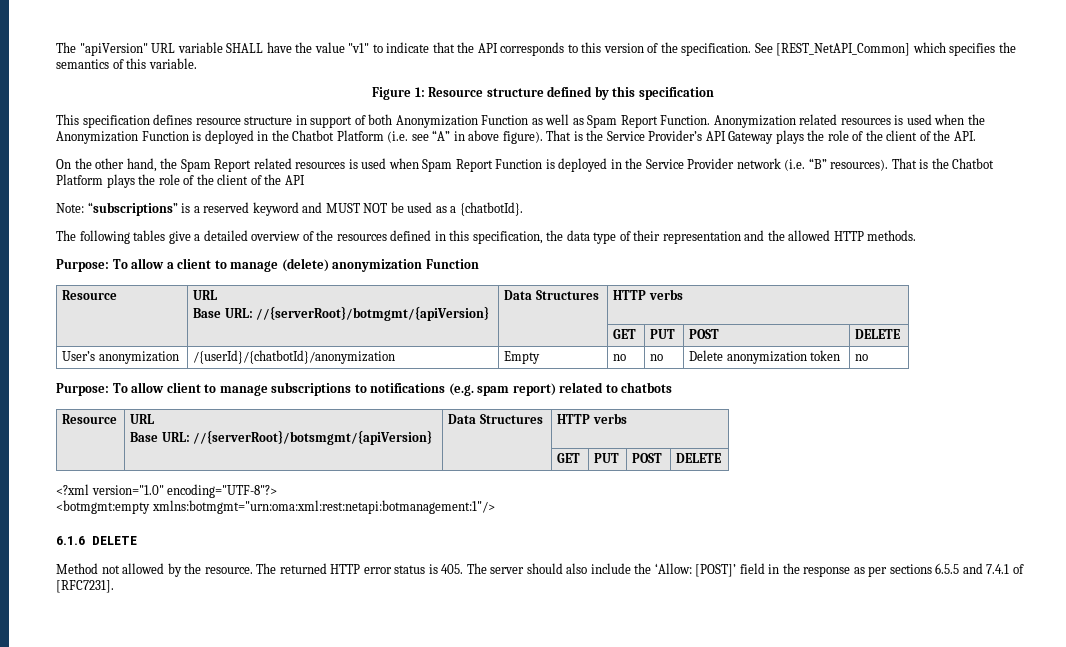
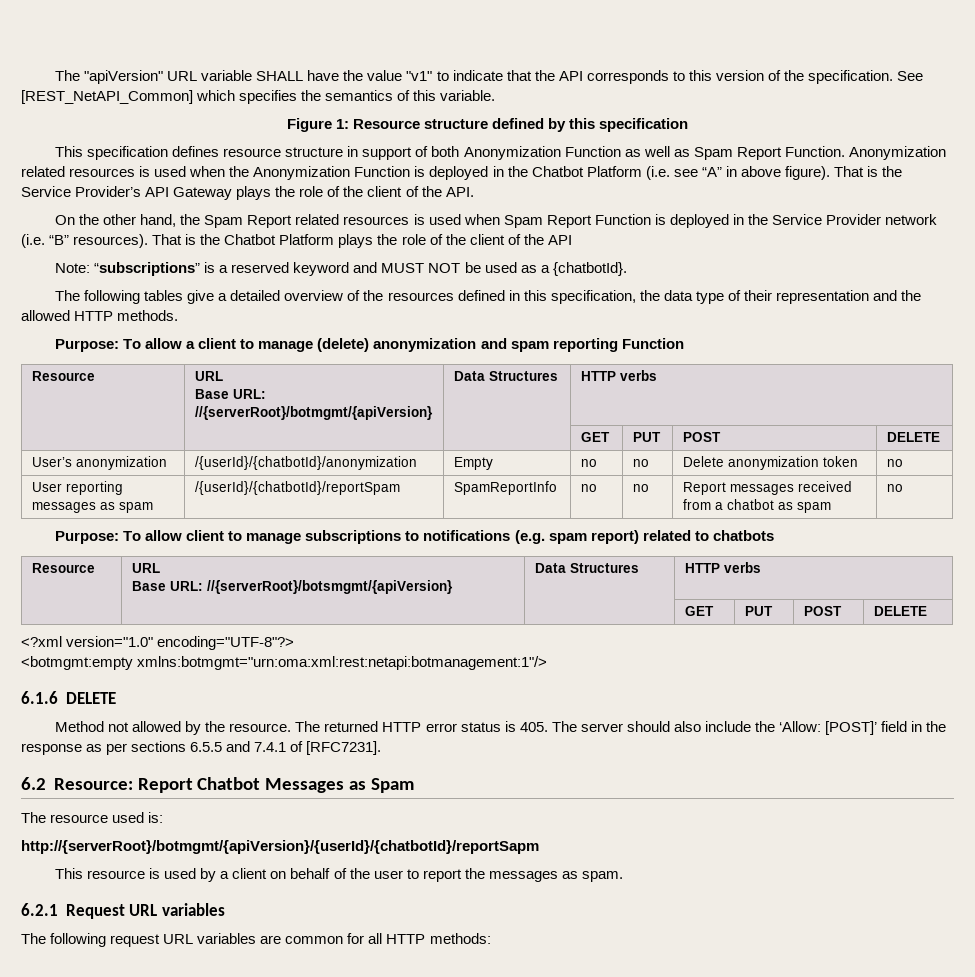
(423, 265) none -> [480,338,618,352] and spam reporting
(869, 357) none -> [32,481,124,495] [32,502,154,513] [195,481,401,495] [454,481,558,495] [581,484,598,492] [633,484,650,492] [683,481,853,495] [683,499,832,513] [887,484,904,492] // User reporting messages as spam | /{userId}/{chatbotId}/reportSpam | SpamReportInfo | no | no | Report messages received from a chatbot as spam | no
(114, 586) none -> [21,777,415,793] [21,812,164,823] [21,840,539,854] [55,868,623,882] [21,903,225,919] [21,933,491,947] // 6.2 Resource: Report Chatbot Messages as Spam // The resource used is: // http://{serverRoot}/botmgmt/{apiVersion}/{userId}/{chatbotId}/reportSapm // This resource is used by a client on behalf of the user to report the messages as spam. // 6.2.1 Request URL variables // The following request URL variables are common for all HTTP methods:

